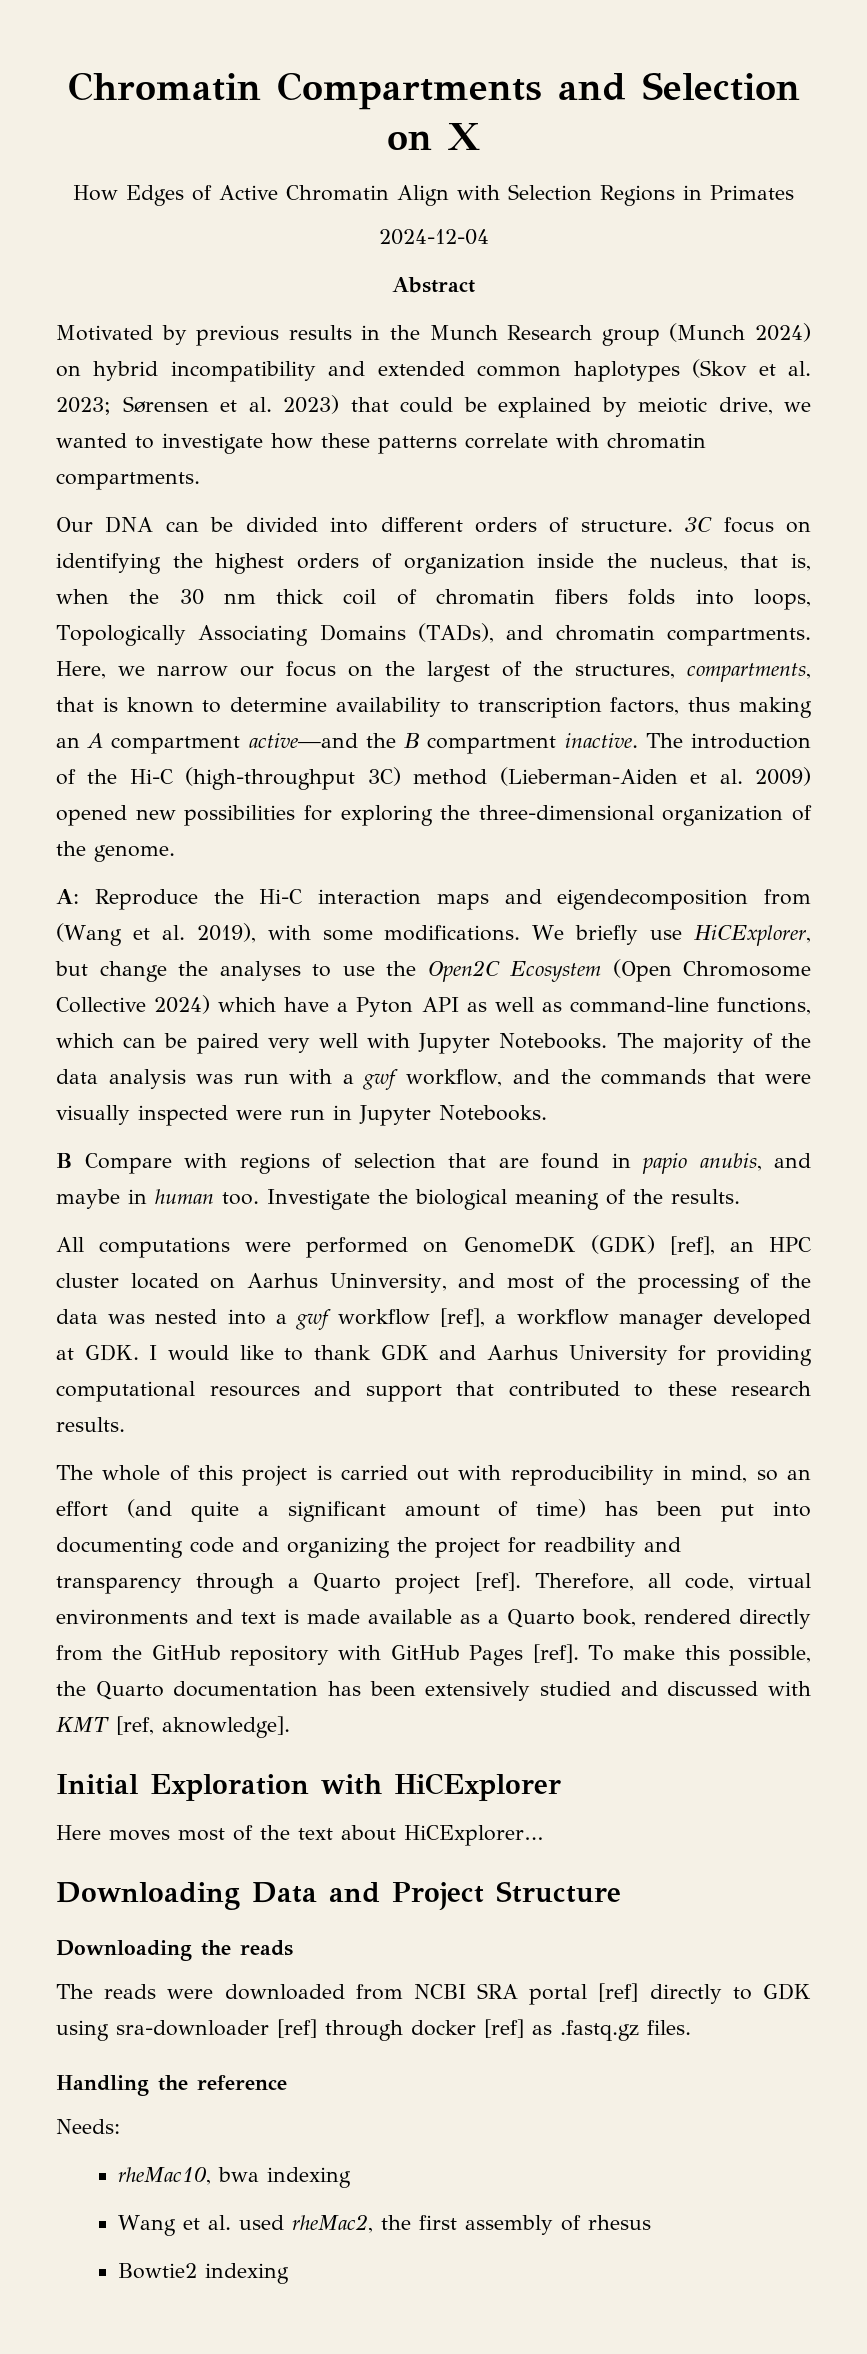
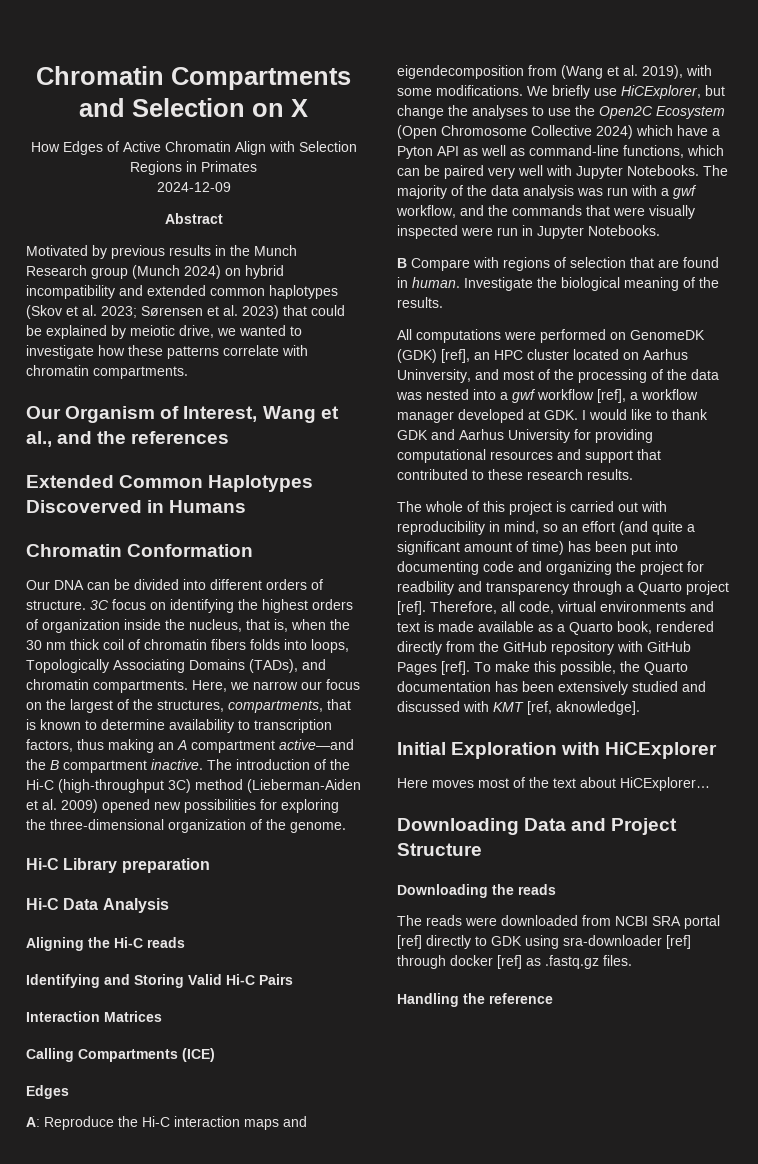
[378,229,489,245] 2024-12-04 -> [156,182,231,192] 2024-12-09
(200, 481) none -> [26,406,339,423] [26,431,230,447] [26,475,314,492] [26,500,247,513] [26,544,254,557] // Our Organism of Interest, Wang et al., and the references // Extended Common Haplotypes Discoverved in Humans // Chromatin Conformation
(175, 853) none -> [26,858,210,873] [26,898,169,913] [26,937,185,951] [26,974,293,988] [26,1011,162,1022] [26,1048,215,1062] [26,1085,69,1099] // Hi-C Library preparation // Hi-C Data Analysis // Aligning the Hi-C reads // Identifying and Storing Valid Hi-C Pairs // Interaction Matrices // Calling Compartments (ICE) // Edges
[642,1153,811,1174] [56,1189,259,1209] papio anubis, and maybe in human too. -> [412,277,460,288] human.
[56,2119,120,2134] [118,2167,352,2188] [118,2214,652,2236] [118,2263,290,2284] // Needs: // rheMac10, bwa indexing // Wang et al. used rheMac2, the first assembly of rhesus // Bowtie2 indexing -> (553, 998) none

